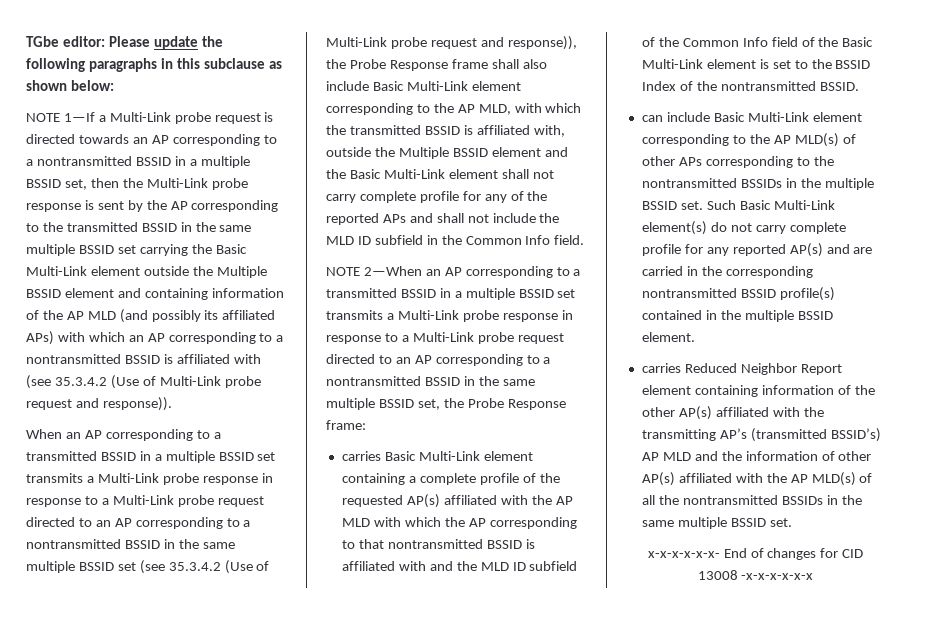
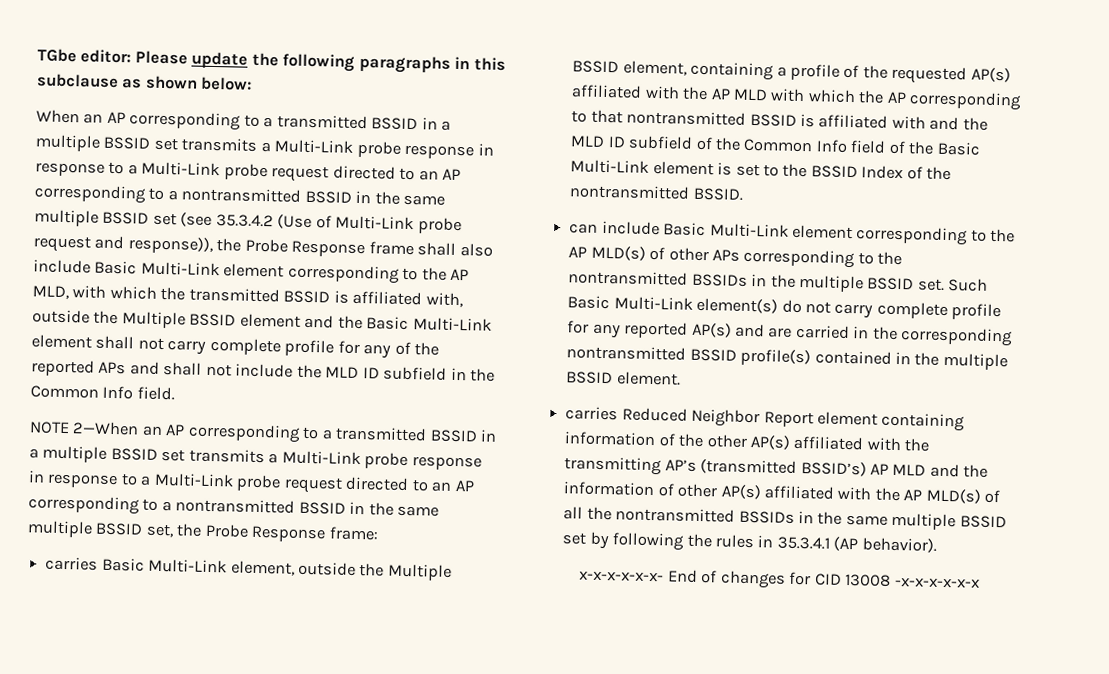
[26,112,274,124] [26,134,277,146] [26,156,250,168] [26,178,248,190] [26,200,279,212] [26,222,252,232] [26,244,247,256] [26,266,267,278] [26,288,284,300] [26,309,276,323] [26,331,284,345] [26,354,261,364] [26,375,261,389] [26,397,172,411] // NOTE 1—If a Multi-Link probe request is directed towards an AP corresponding to a nontransmitted BSSID in a multiple BSSID set, then the Multi-Link probe response is sent by the AP corresponding to the transmitted BSSID in the same multiple BSSID set carrying the Basic Multi-Link element outside the Multiple BSSID element and containing information of the AP MLD (and possibly its affiliated APs) with which an AP corresponding to a nontransmitted BSSID is affiliated with (see 35.3.4.2 (Use of Multi-Link probe request and response)). -> (253, 83) none
[483,451,533,461] element -> [230,560,452,581] [572,60,687,76] element, outside the Multiple BSSID element,
[419,473,476,485] complete -> (787, 71) none
[769,518,792,527] set. -> [562,531,937,553] set by following the rules in 35.3.4.1 (AP behavior).

